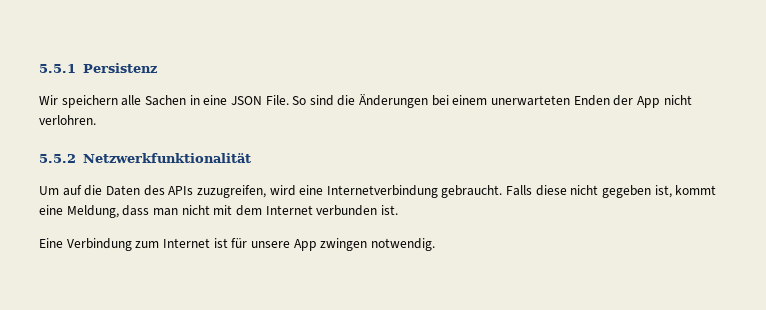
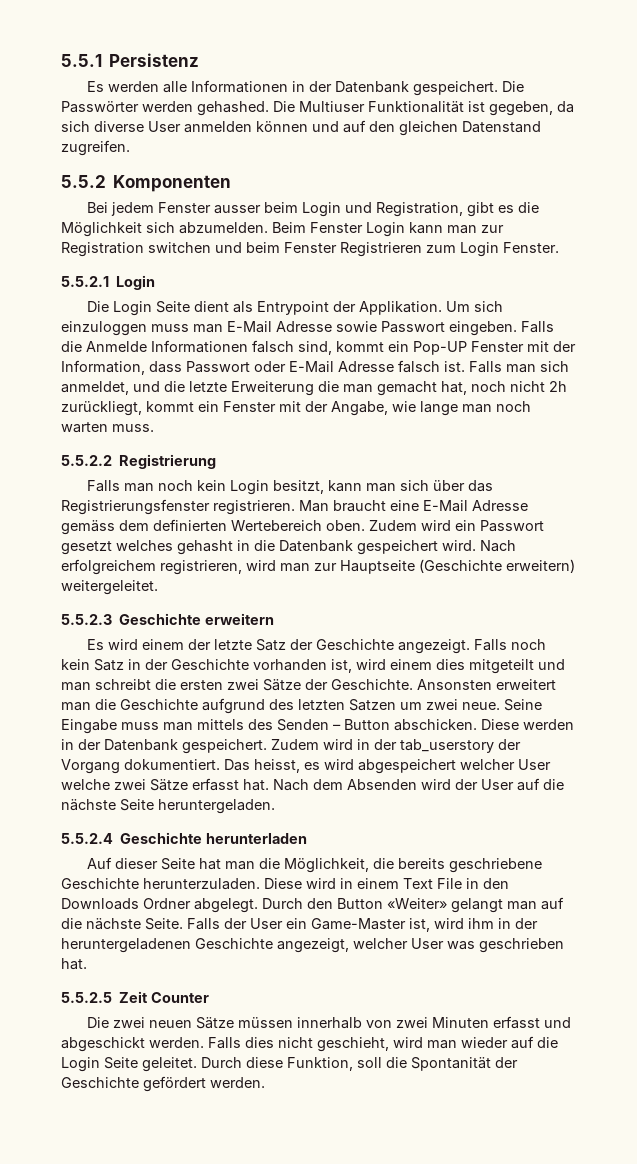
[39,94,692,108] [39,115,96,125] [39,153,251,163] [39,185,717,198] [39,205,398,218] [39,238,435,251] Wir speichern alle Sachen in eine JSON File. So sind die Änderungen bei einem unerwarteten Enden der App nicht verlohren. // 5.5.2 Netzwerkfunktionalität // Um auf die Daten des APIs zuzugreifen, wird eine Internetverbindung gebraucht. Falls diese nicht gegeben ist, kommt eine Meldung, dass man nicht mit dem Internet verbunden ist. // Eine Verbindung zum Internet ist für unsere App zwingen notwendig. -> [87,80,525,96] [61,101,574,116] [61,120,541,136] [61,140,130,156] [61,175,232,192] [87,202,540,217] [61,222,504,237] [61,242,559,257] [61,275,156,290] [87,301,504,316] [61,321,554,336] [61,340,576,355] [61,360,569,375] [61,381,567,396] [61,401,531,416] [61,422,154,433] [61,454,217,469] [87,480,494,495] [61,499,528,515] [61,519,544,535] [61,540,516,555] [61,559,575,575] [61,580,158,595] [61,613,275,625] [87,639,547,654] [61,659,565,674] [61,679,556,691] [61,698,542,714] [61,719,574,734] [61,739,521,754] [61,759,551,774] [61,778,564,791] [61,799,275,814] [61,832,308,844] [87,857,543,873] [61,878,509,890] [61,897,564,913] [61,918,538,932] [61,938,564,953] [61,958,87,970] [61,991,210,1003] [87,1016,572,1029] [61,1036,558,1052] [61,1057,518,1072] [61,1076,265,1092] Es werden alle Informationen in der Datenbank gespeichert. Die Passwörter werden gehashed. Die Multiuser Funktionalität ist gegeben, da sich diverse User anmelden können und auf den gleichen Datenstand zugreifen. // 5.5.2 Komponenten // Bei jedem Fenster ausser beim Login und Registration, gibt es die Möglichkeit sich abzumelden. Beim Fenster Login kann man zur Registration switchen und beim Fenster Registrieren zum Login Fenster. // 5.5.2.1 Login // Die Login Seite dient als Entrypoint der Applikation. Um sich einzuloggen muss man E-Mail Adresse sowie Passwort eingeben. Falls die Anmelde Informationen falsch sind, kommt ein Pop-UP Fenster mit der Information, dass Passwort oder E-Mail Adresse falsch ist. Falls man sich anmeldet, und die letzte Erweiterung die man gemacht hat, noch nicht 2h zurückliegt, kommt ein Fenster mit der Angabe, wie lange man noch warten muss. // 5.5.2.2 Registrierung // Falls man noch kein Login besitzt, kann man sich über das Registrierungsfenster registrieren. Man braucht eine E-Mail Adresse gemäss dem definierten Wertebereich oben. Zudem wird ein Passwort gesetzt welches gehasht in die Datenbank gespeichert wird. Nach erfolgreichem registrieren, wird man zur Hauptseite (Geschichte erweitern) weitergeleitet. // 5.5.2.3 Geschichte erweitern // Es wird einem der letzte Satz der Geschichte angezeigt. Falls noch kein Satz in der Geschichte vorhanden ist, wird einem dies mitgeteilt und man schreibt die ersten zwei Sätze der Geschichte. Ansonsten erweitert man die Geschichte aufgrund des letzten Satzen um zwei neue. Seine Eingabe muss man mittels des Senden – Button abschicken. Diese werden in der Datenbank gespeichert. Zudem wird in der tab_userstory der Vorgang dokumentiert. Das heisst, es wird abgespeichert welcher User welche zwei Sätze erfasst hat. Nach dem Absenden wird der User auf die nächste Seite heruntergeladen. // 5.5.2.4 Geschichte herunterladen // Auf dieser Seite hat man die Möglichkeit, die bereits geschriebene Geschichte herunterzuladen. Diese wird in einem Text File in den Downloads Ordner abgelegt. Durch den Button «Weiter» gelangt man auf die nächste Seite. Falls der User ein Game-Master ist, wird ihm in der heruntergeladenen Geschichte angezeigt, welcher User was geschrieben hat. // 5.5.2.5 Zeit Counter // Die zwei neuen Sätze müssen innerhalb von zwei Minuten erfasst und abgeschickt werden. Falls dies nicht geschieht, wird man wieder auf die Login Seite geleitet. Durch diese Funktion, soll die Spontanität der Geschichte gefördert werden.

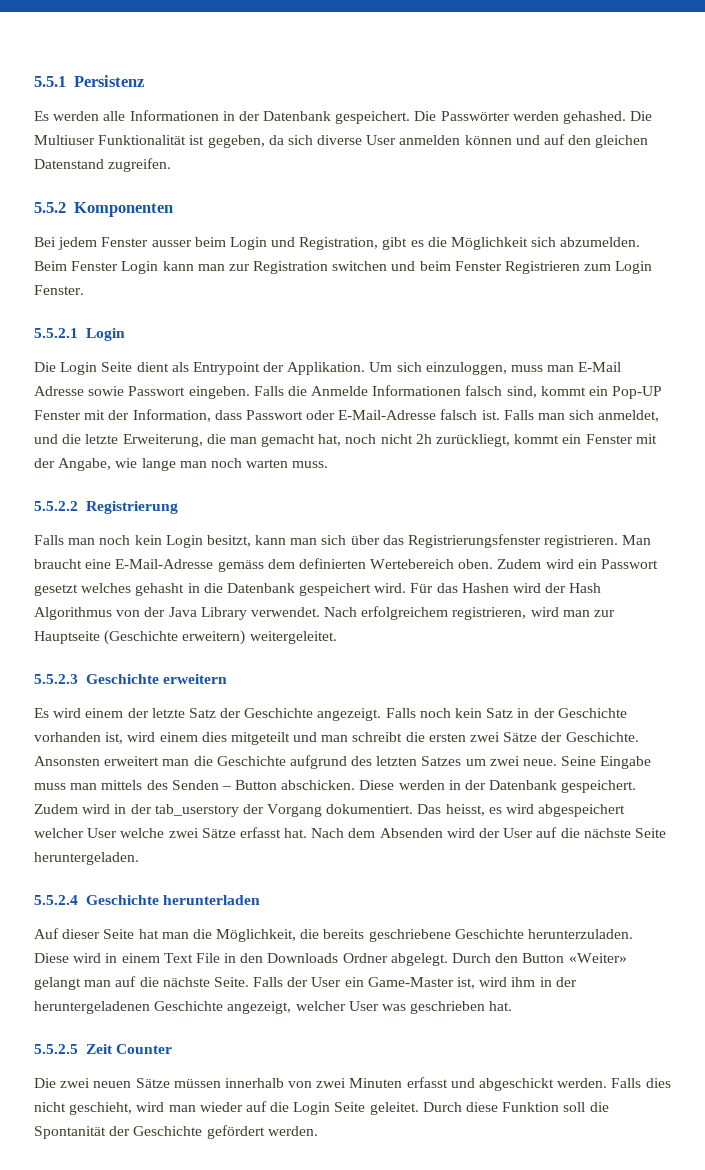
[61,321,147,336] einzuloggen -> [425,362,507,375] einzuloggen,
[289,361,394,373] E-Mail Adresse -> [338,410,437,420] E-Mail-Adresse
[231,381,314,396] Erweiterung -> [122,434,203,447] Erweiterung,
[423,500,528,512] E-Mail Adresse -> [115,559,214,569] E-Mail-Adresse
(476, 545) none -> [410,583,602,593] [34,607,320,620] Für das Hashen wird der Hash Algorithmus von der Java Library verwendet.
[349,699,396,711] Satzen -> [421,756,462,766] Satzes
[287,1057,353,1071] Funktion, -> [502,1102,560,1112] Funktion

